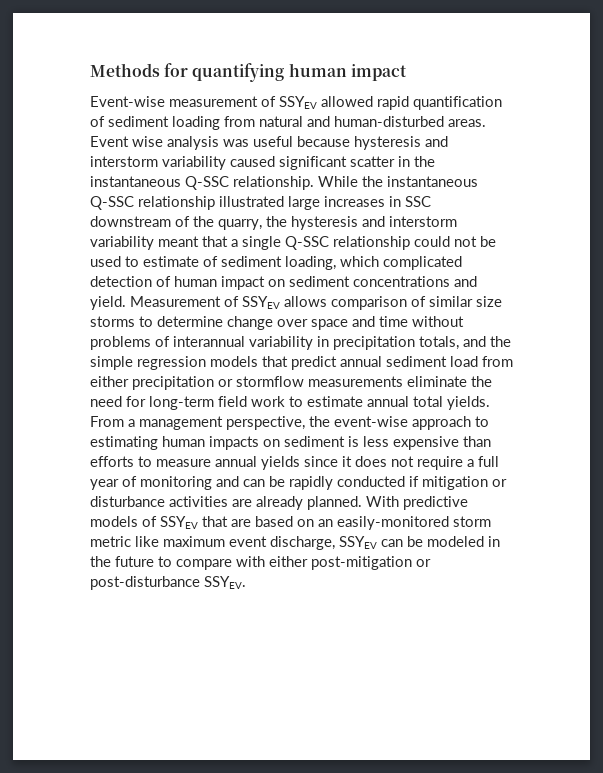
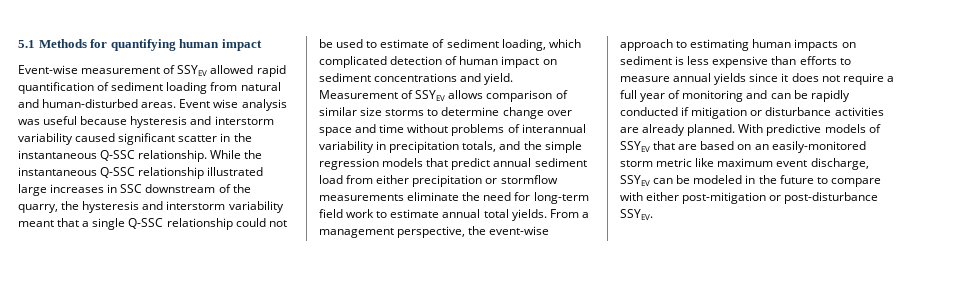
(90, 70) none -> [18,40,35,48] 5.1

